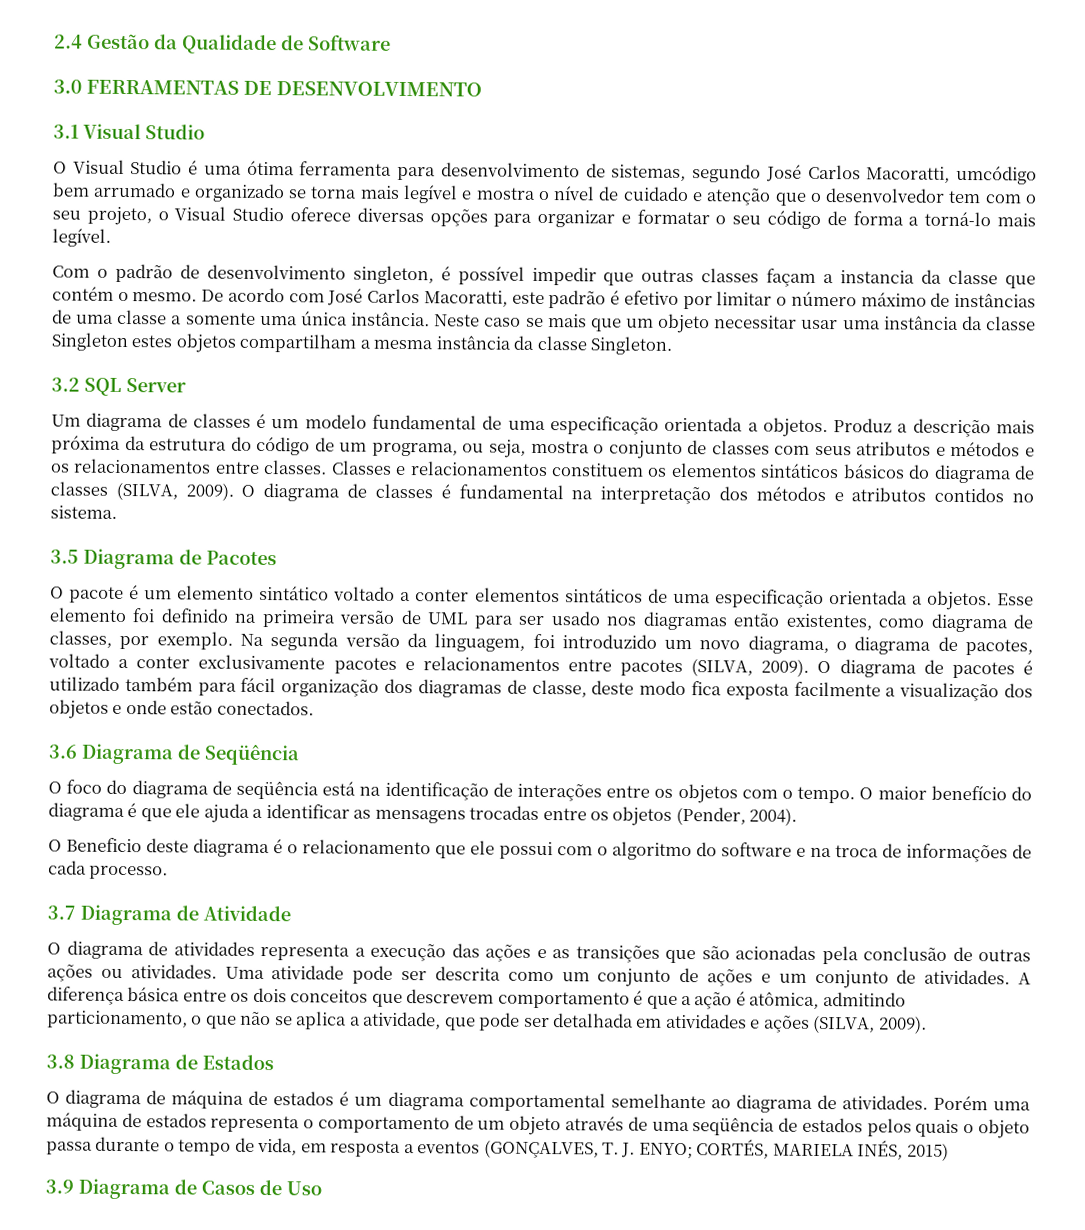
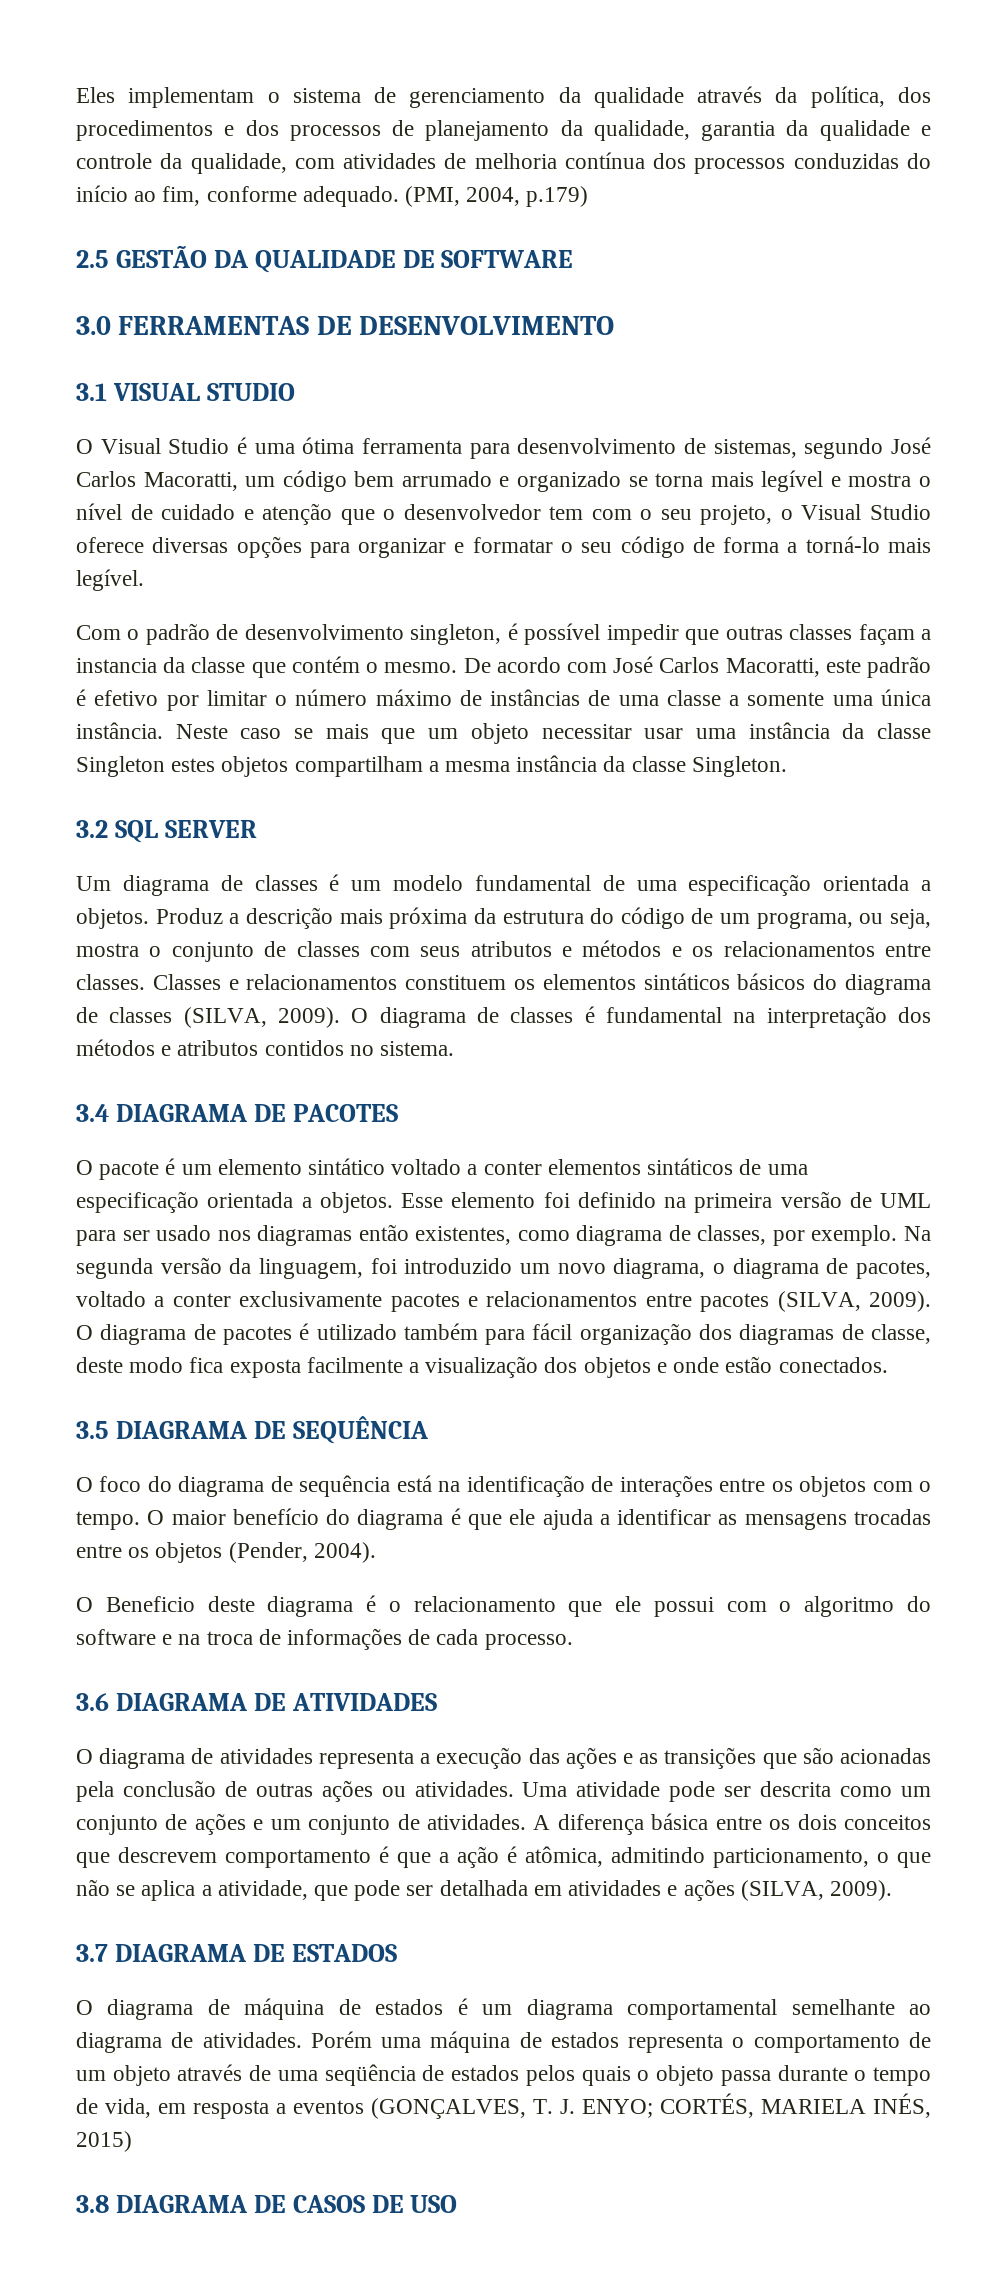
[54,33,391,55] 2.4 Gestão da Qualidade de Software -> [76,86,931,108] [76,120,931,141] [76,152,931,174] [76,185,589,207] [76,245,574,273] Eles implementam o sistema de gerenciamento da qualidade através da política, dos procedimentos e dos processos de planejamento da qualidade, garantia da qualidade e controle da qualidade, com atividades de melhoria contínua dos processos conduzidas do início ao fim, conforme adequado. (PMI, 2004, p.179) // 2.5 GESTÃO DA QUALIDADE DE SOFTWARE
[83,123,205,140] Visual Studio -> [112,383,295,401] VISUAL STUDIO
[956,165,1037,185] umcódigo -> [245,470,347,492] um código
[126,378,186,393] Server -> [164,820,257,838] SERVER
[50,548,277,570] 3.5 Diagrama de Pacotes -> [76,1104,398,1122] 3.4 DIAGRAMA DE PACOTES
[48,743,300,766] 3.6 Diagrama de Seqüência -> [76,1416,429,1444] 3.5 DIAGRAMA DE SEQUÊNCIA
[236,780,319,800] seqüência -> [299,1475,391,1497] sequência
[47,904,291,926] 3.7 Diagrama de Atividade -> [76,1693,437,1711] 3.6 DIAGRAMA DE ATIVIDADES
[46,1053,274,1075] 3.8 Diagrama de Estados -> [76,1944,397,1962] 3.7 DIAGRAMA DE ESTADOS
[45,1178,322,1200] 3.9 Diagrama de Casos de Uso -> [76,2195,458,2213] 3.8 DIAGRAMA DE CASOS DE USO

